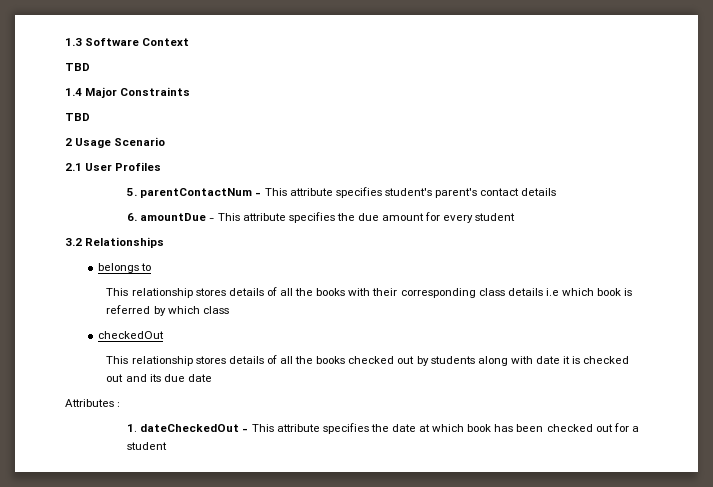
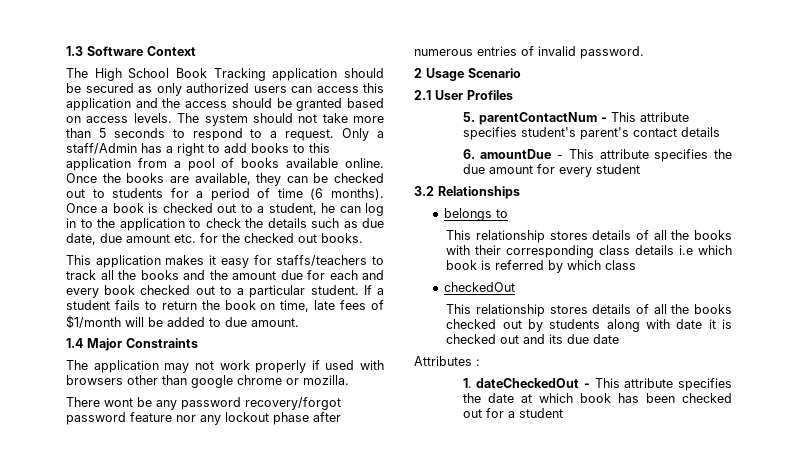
[65,63,90,71] [65,87,191,98] [65,113,90,121] TBD // 1.4 Major Constraints // TBD -> [66,68,384,81] [66,83,384,96] [66,98,384,111] [66,113,384,126] [66,128,384,141] [66,143,330,156] [66,158,384,171] [66,173,384,186] [66,188,384,201] [66,203,384,216] [66,218,384,231] [66,233,363,245] [66,255,385,268] [66,270,384,280] [66,285,385,298] [66,300,384,312] [66,315,299,329] [66,338,198,351] [66,360,384,373] [66,375,349,388] [66,397,341,410] [66,412,341,425] [414,46,644,59] The High School Book Tracking application should be secured as only authorized users can access this application and the access should be granted based on access levels. The system should not take more than 5 seconds to respond to a request. Only a staff/Admin has a right to add books to this application from a pool of books available online. Once the books are available, they can be checked out to students for a period of time (6 months). Once a book is checked out to a student, he can log in to the application to check the details such as due date, due amount etc. for the checked out books. // This application makes it easy for staffs/teachers to track all the books and the amount due for each and every book checked out to a particular student. If a student fails to return the book on time, late fees of $1/month will be added to due amount. // 1.4 Major Constraints // The application may not work properly if used with browsers other than google chrome or mozilla. // There wont be any password recovery/forgot password feature nor any lockout phase after numerous entries of invalid password.

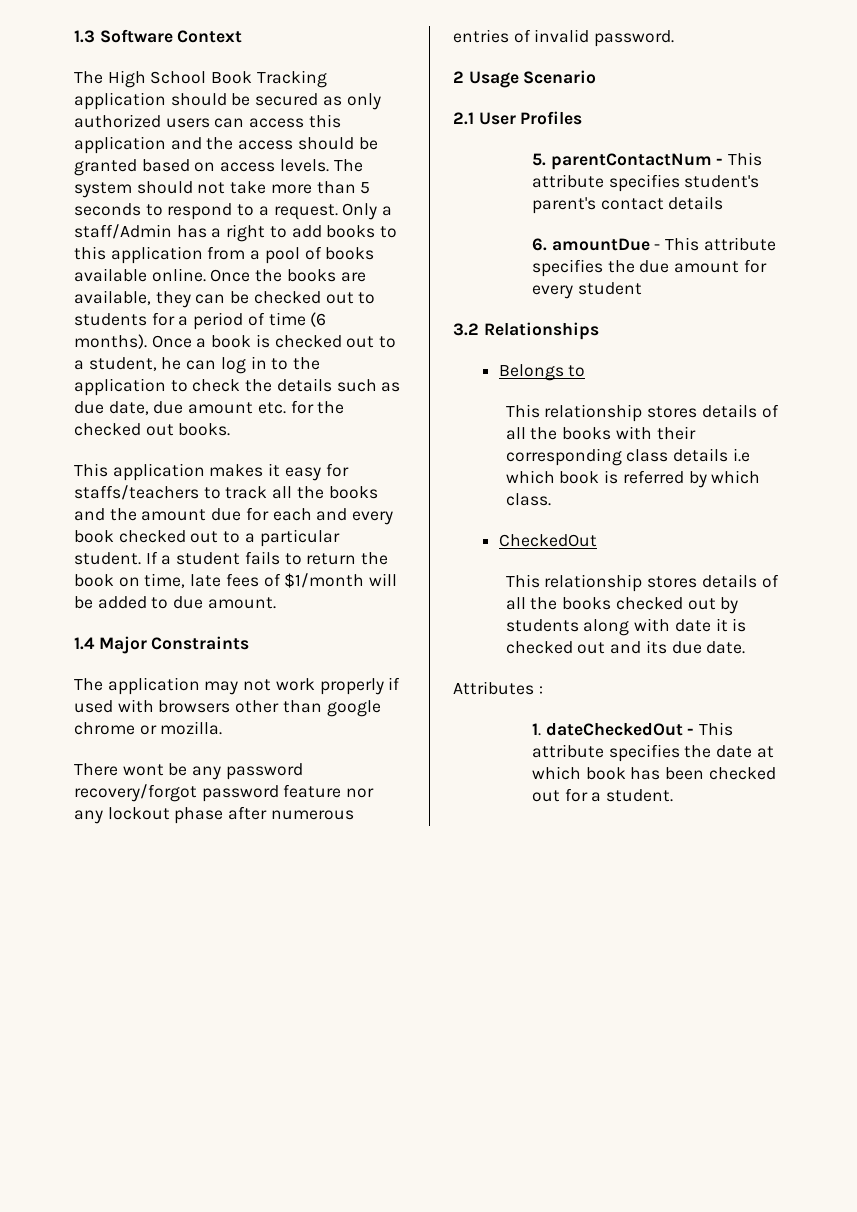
[443,208,492,221] belongs -> [498,364,564,381] Belongs
[605,260,637,270] [443,282,515,292] class // checkedOut -> [505,493,551,506] [498,534,597,547] class. // CheckedOut
[593,334,620,344] date -> [706,641,746,654] date.
[518,408,563,418] student -> [606,789,674,802] student.

